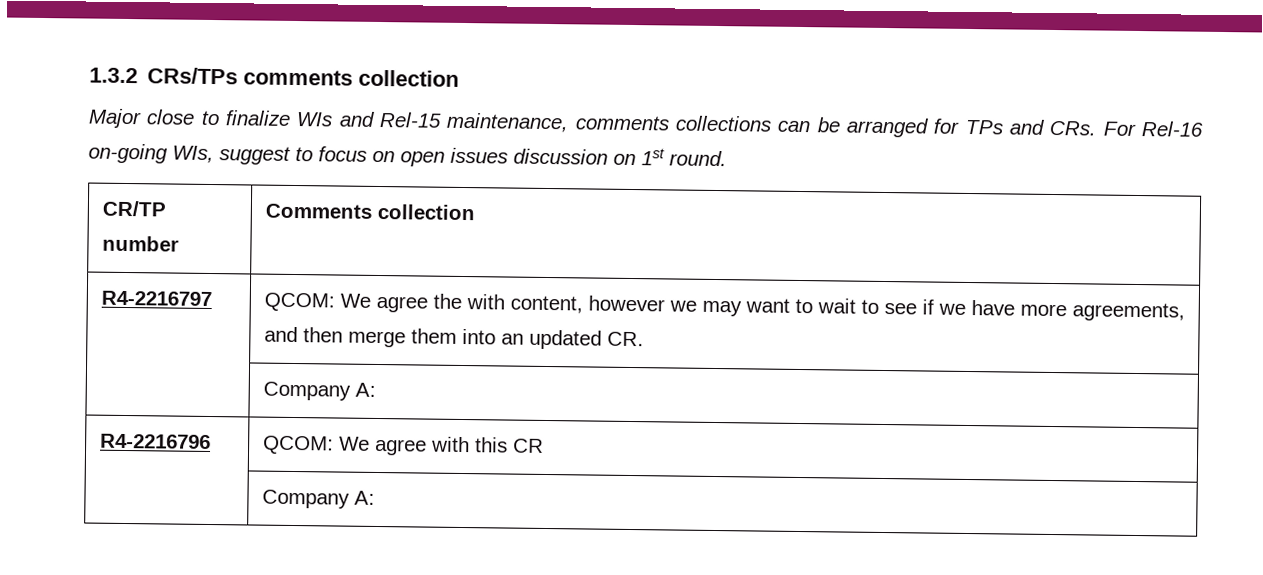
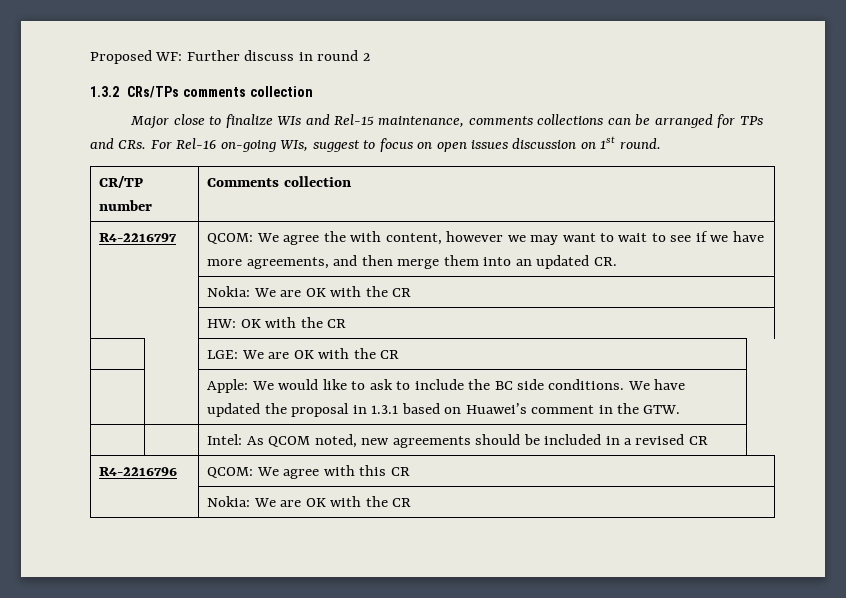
(89, 75) none -> [90,50,370,64] Proposed WF: Further discuss in round 2 //
[262,381,376,401] Company A: -> [207,286,412,297] [207,317,347,328] [207,348,400,359] [207,379,686,393] [207,403,681,417] [207,434,708,448] Nokia: We are OK with the CR // | HW: OK with the CR // | | LGE: We are OK with the CR // | | Apple: We would like to ask to include the BC side conditions. We have updated the proposal in 1.3.1 based on Huawei’s comment in the GTW. // | | Intel: As QCOM noted, new agreements should be included in a revised CR
[261,489,375,509] Company A: -> [207,496,412,507] Nokia: We are OK with the CR

